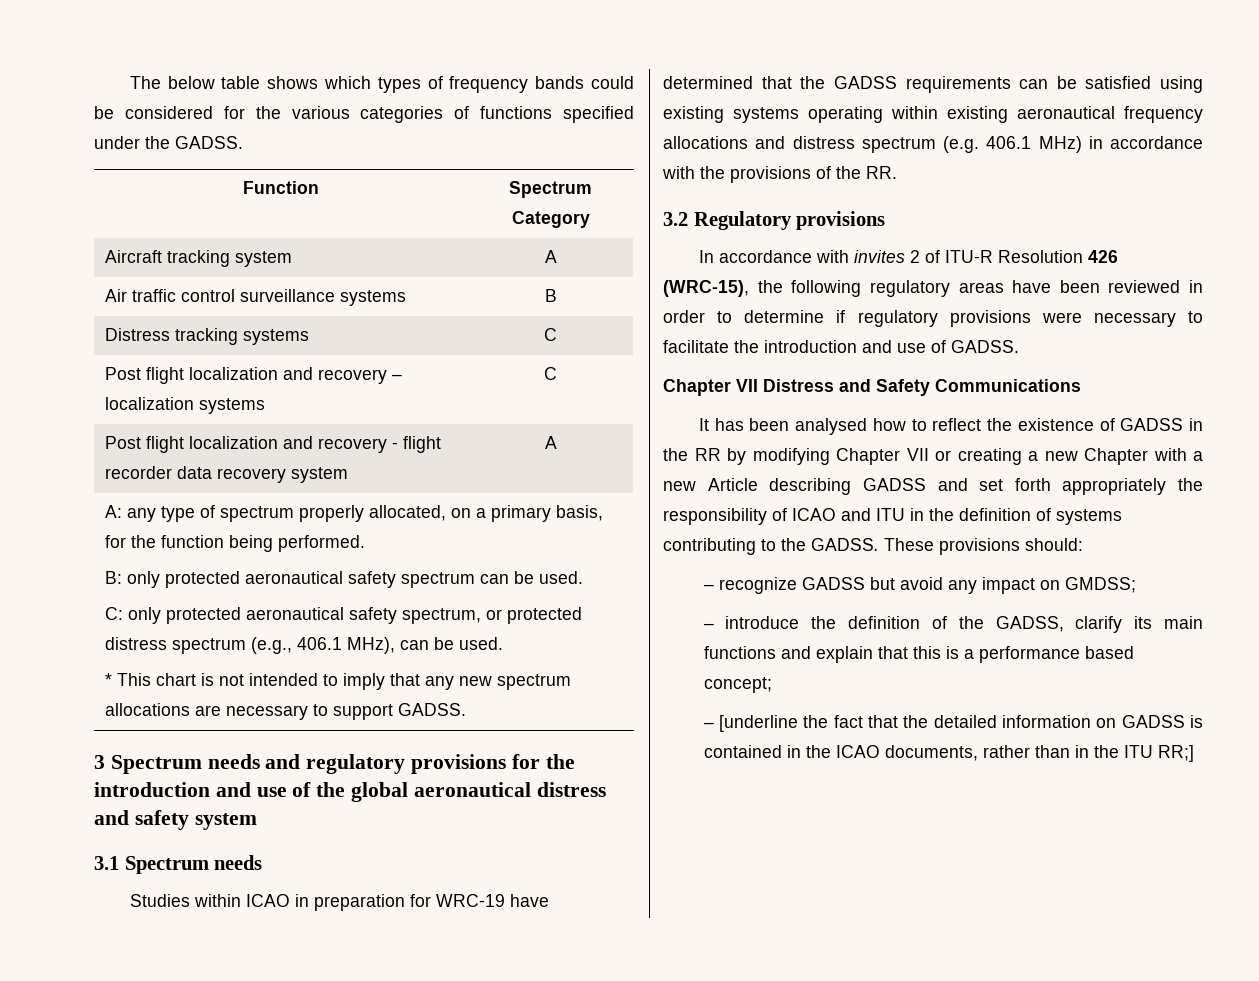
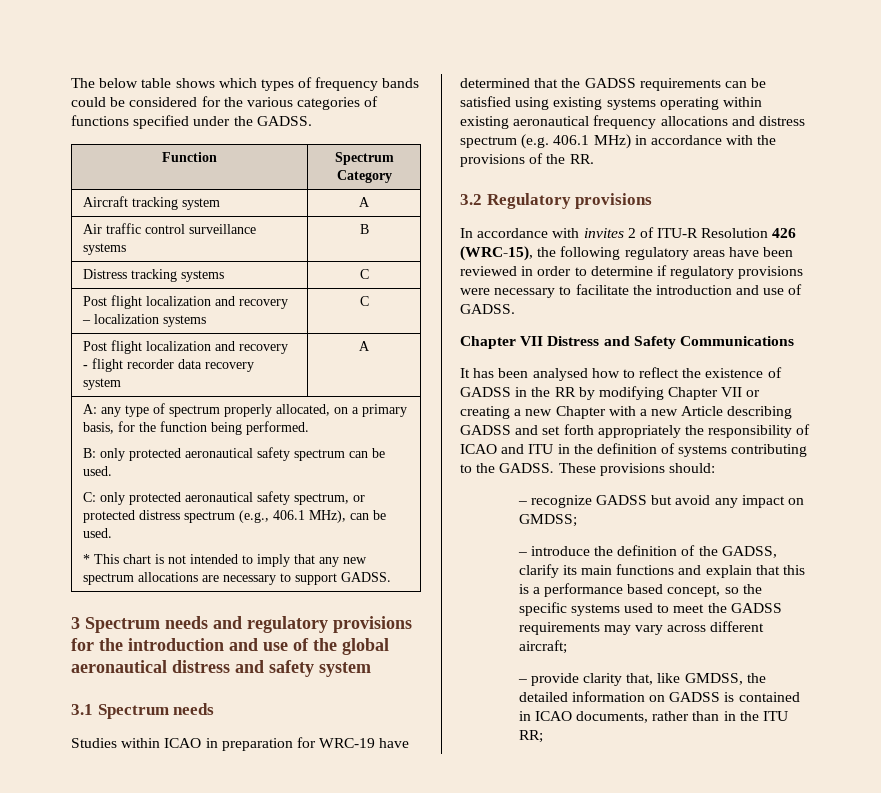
[703,677,772,693] [703,715,898,732] concept; // – [underline the fact that -> [667,584,762,597] [518,602,782,616] [518,621,765,635] [518,640,567,654] [517,673,743,686] concept, so the specific systems used to meet the GADSS requirements may vary across different aircraft; // – provide clarity that, like GMDSS,
[805,745,831,758] the -> (531, 716) none
[1157,745,1194,762] RR;] -> [518,730,543,743] RR;

